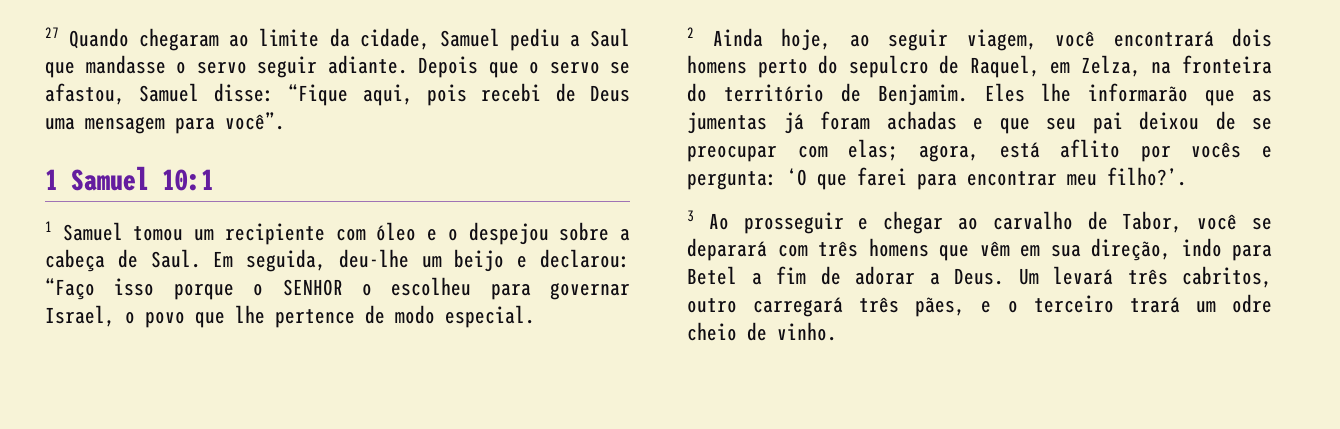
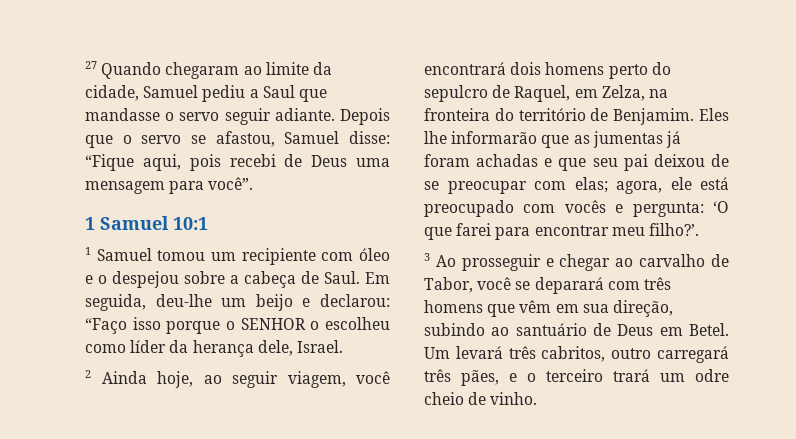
[490,282,630,300] [45,305,535,328] para governar Israel, o povo que lhe pertence de modo especial. -> [85,340,343,357] como líder da herança dele, Israel.
[999,139,1171,162] está aflito por -> [670,177,729,190] [424,200,556,217] ele está preocupado com
[1181,238,1272,261] [687,266,1004,285] indo para Betel a fim de adorar a Deus. -> [424,323,729,336] subindo ao santuário de Deus em Betel.

